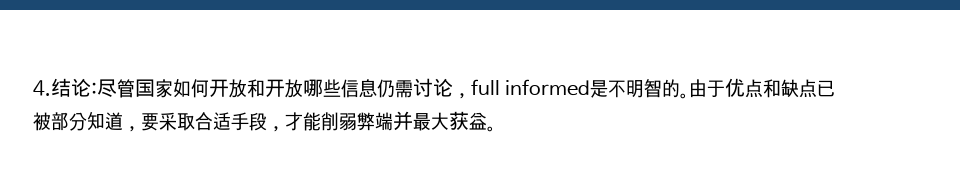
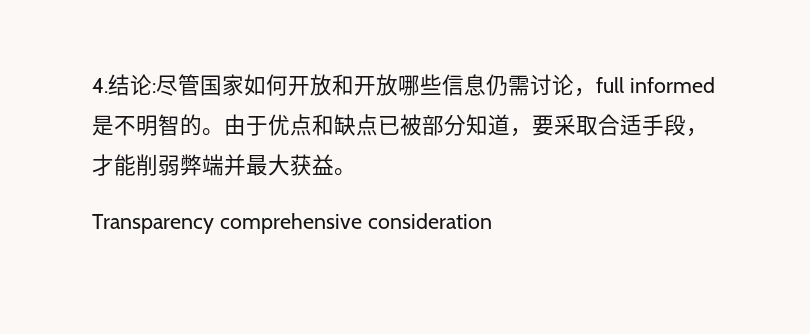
(496, 129) none -> [92,213,492,234] // Transparency comprehensive consideration

